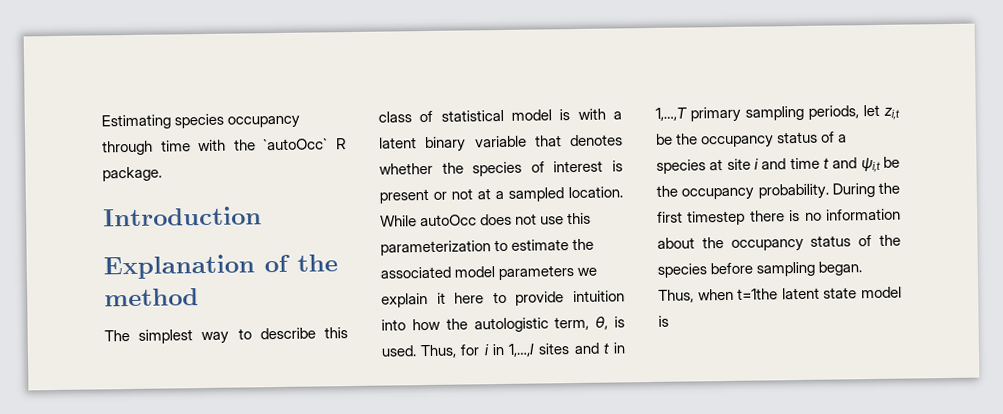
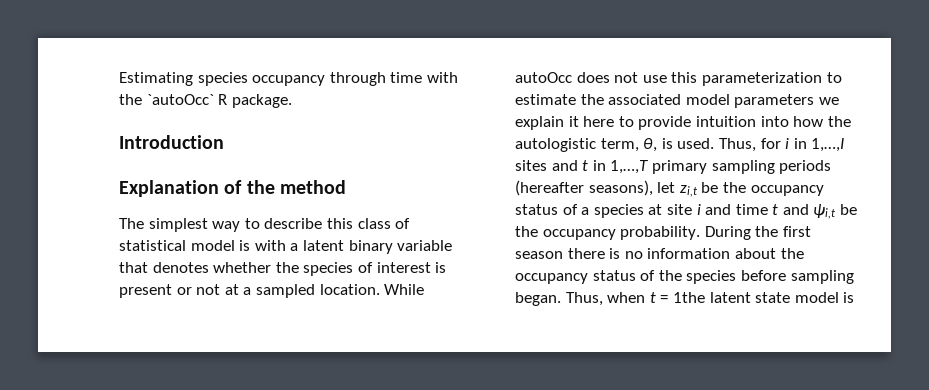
[808,105,859,120] periods, -> [779,160,832,174] [515,180,653,196] periods (hereafter seasons),
[687,210,746,226] timestep -> [515,251,563,259] season
[737,288,779,300] t=1the -> [649,292,705,303] t = 1the

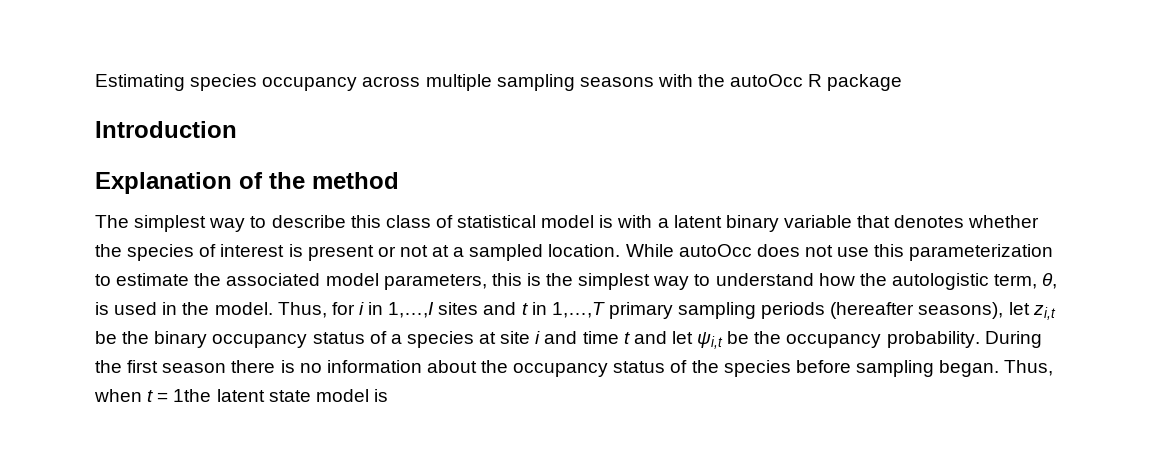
[329,72,458,86] [119,94,292,108] through time with the `autoOcc` R package. -> [362,74,903,91] across multiple sampling seasons with the autoOcc R package
[734,94,839,108] [515,116,789,130] parameters we explain it here to provide intuition into -> [383,273,814,290] parameters, this is the simplest way to understand
[677,138,715,149] used. -> [114,302,273,315] used in the model.
(746, 187) none -> [154,331,208,348] binary
(809, 209) none -> [671,331,693,344] let

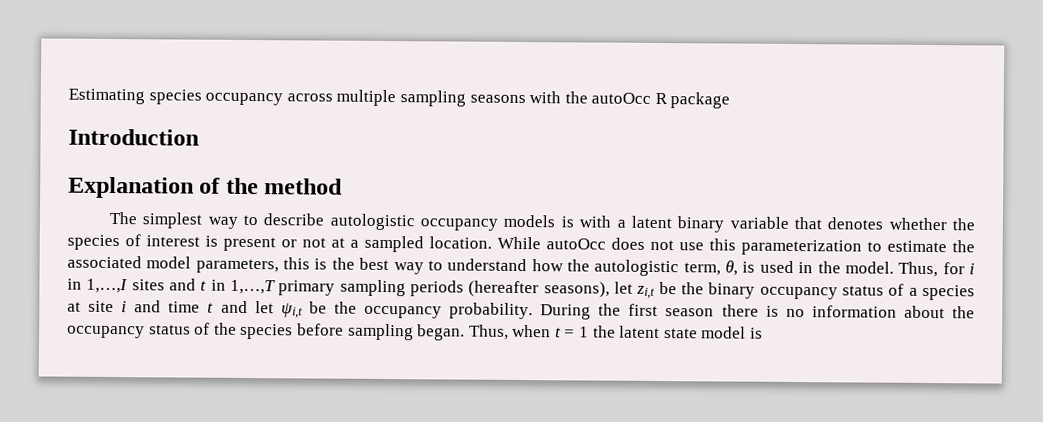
[350,215,595,228] this class of statistical model -> [329,213,556,231] autologistic occupancy models
[578,273,651,290] simplest -> [359,257,390,271] best
[173,389,212,402] 1the -> [579,325,616,338] 1 the

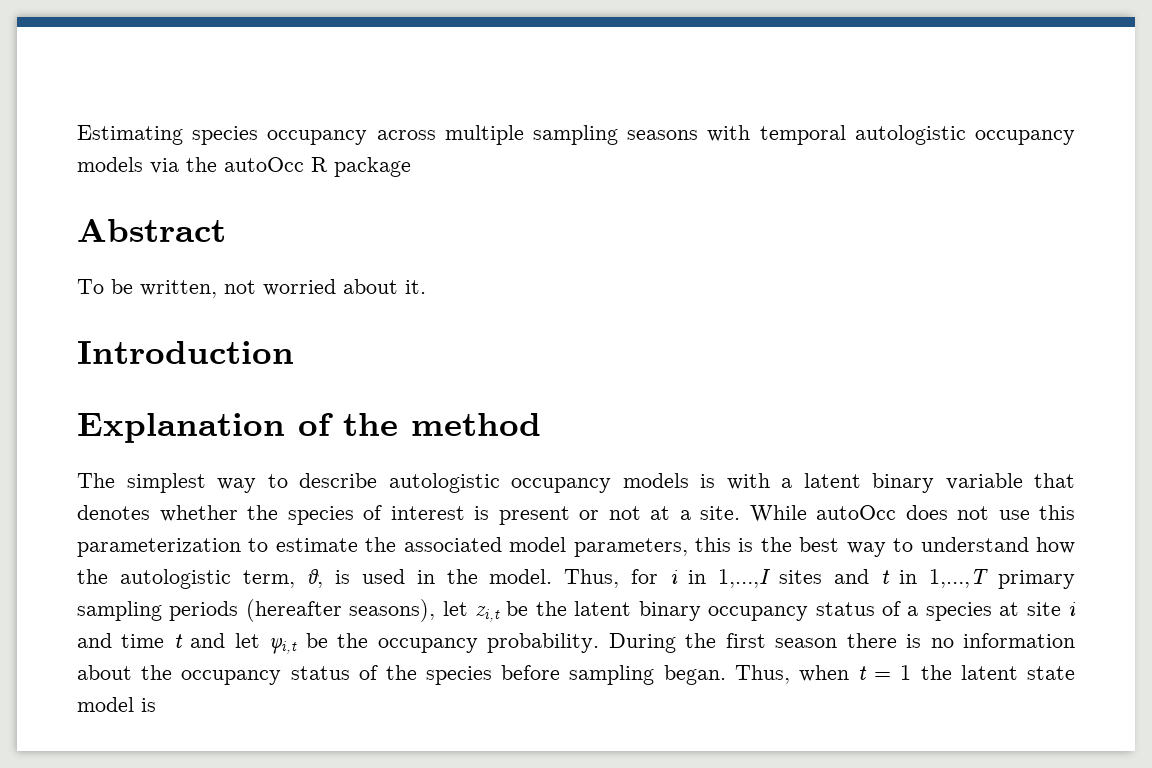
(562, 97) none -> [759,125,1076,145] [77,157,179,174] temporal autologistic occupancy models via
(731, 100) none -> [77,219,226,242] [77,279,426,298] // Abstract // To be written, not worried about it.
[364,235,492,253] sampled location. -> [700,506,740,520] site.
(705, 288) none -> [574,601,632,616] latent

